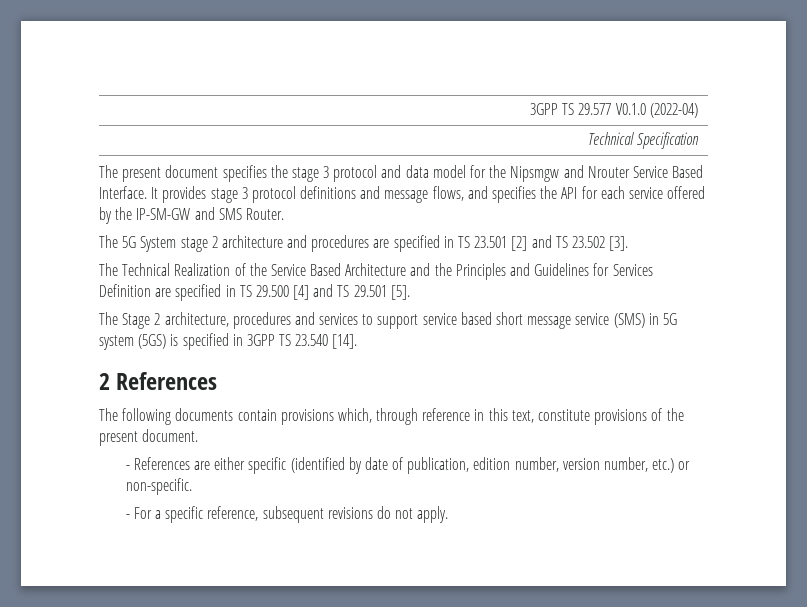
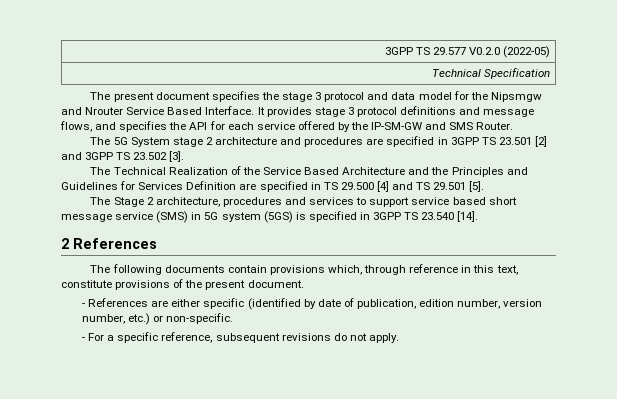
[615,103,698,118] V0.1.0 (2022-04) -> [468,46,550,58] V0.2.0 (2022-05)
(454, 242) none -> [450,137,479,145] 3GPP
(552, 241) none -> [85,152,114,160] 3GPP

